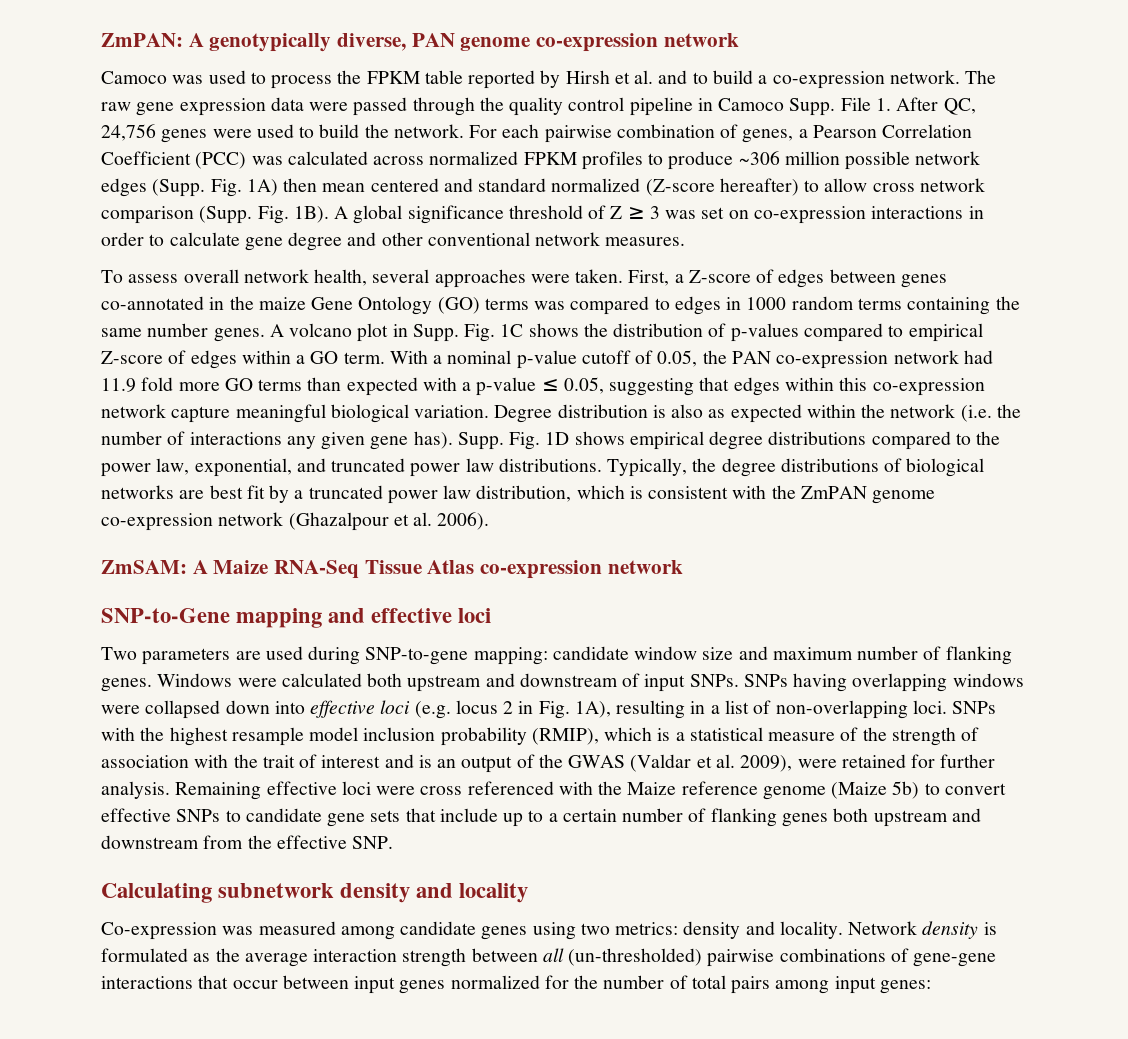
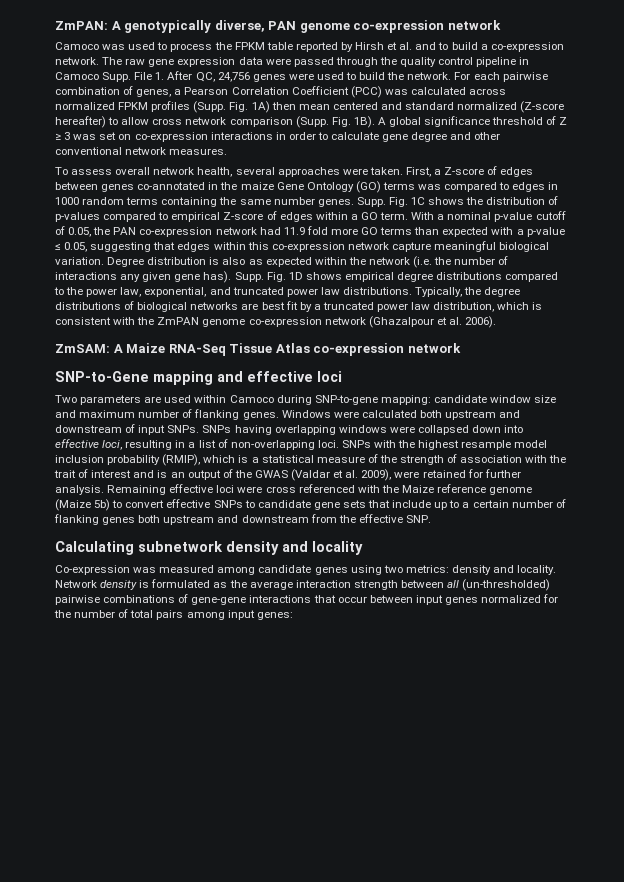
[648,151,981,170] [101,178,147,197] to produce ~306 million possible network edges -> (191, 106) none
[269,323,408,342] A volcano plot in -> (354, 203) none
(303, 653) none -> [194,395,274,403] within Camoco
[380,700,611,719] loci (e.g. locus 2 in Fig. 1A), -> [102,440,123,450] loci,

